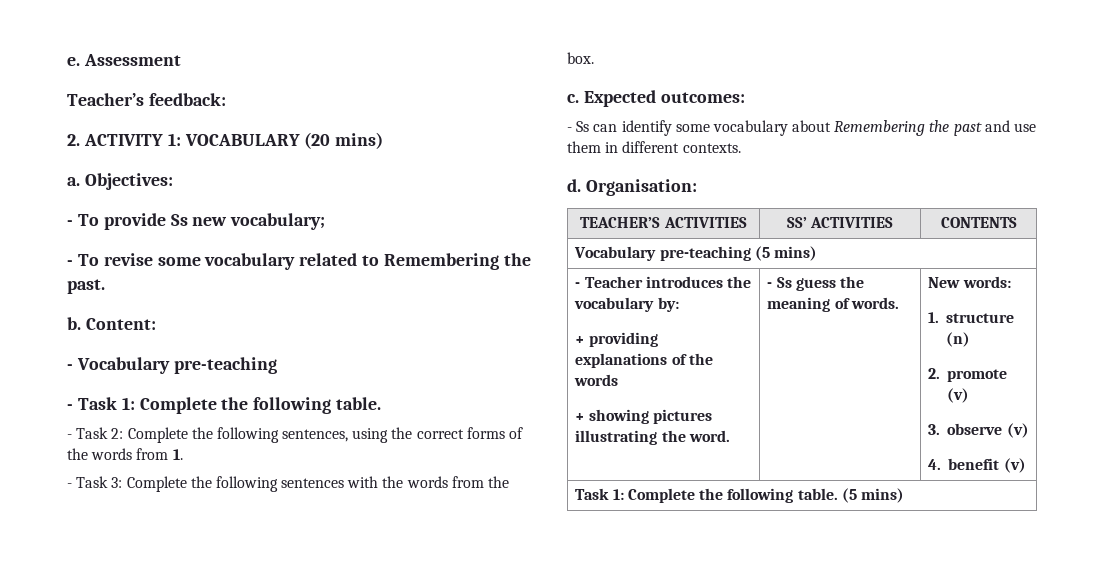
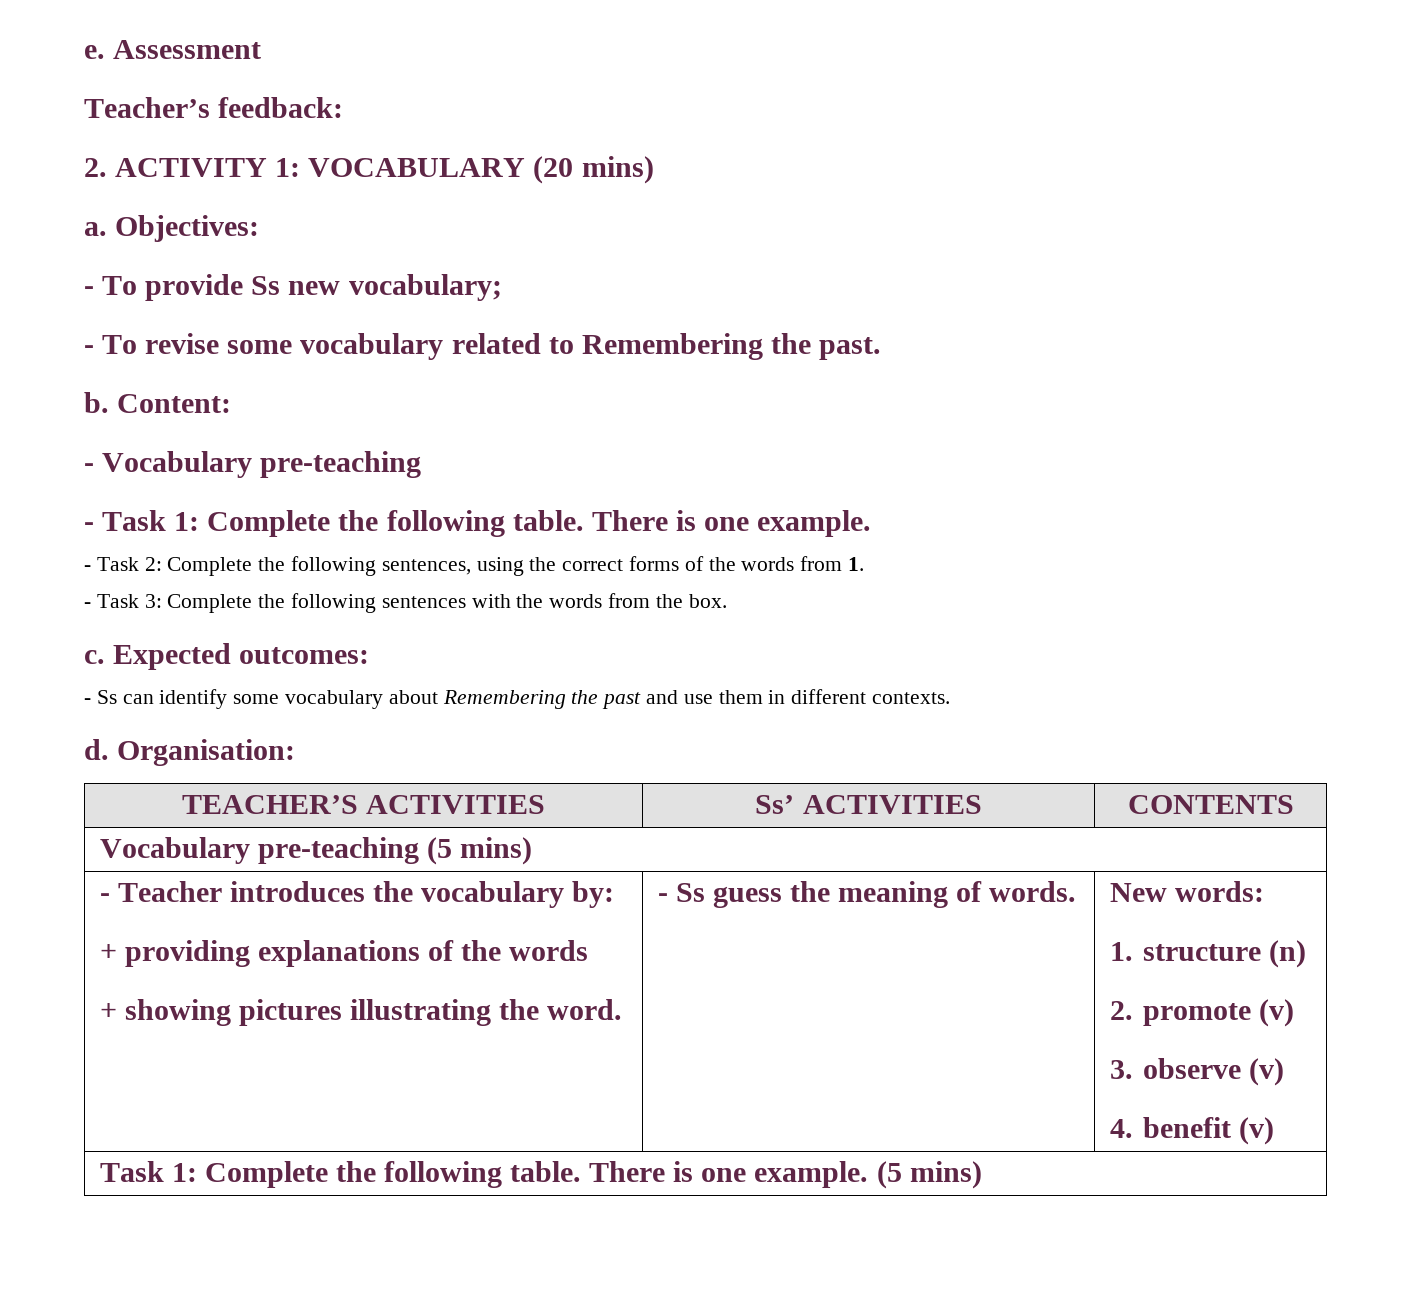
(382, 403) none -> [591,510,872,537] There is one example.
[786,217,807,228] SS’ -> [755,795,795,814] Ss’
(838, 494) none -> [589,1161,869,1188] There is one example.

